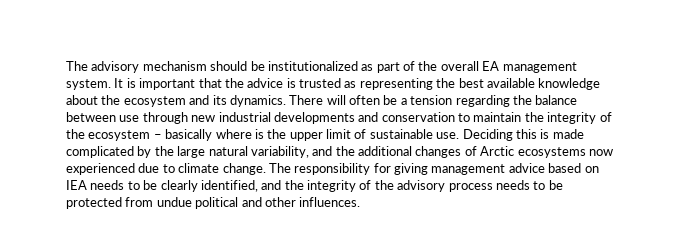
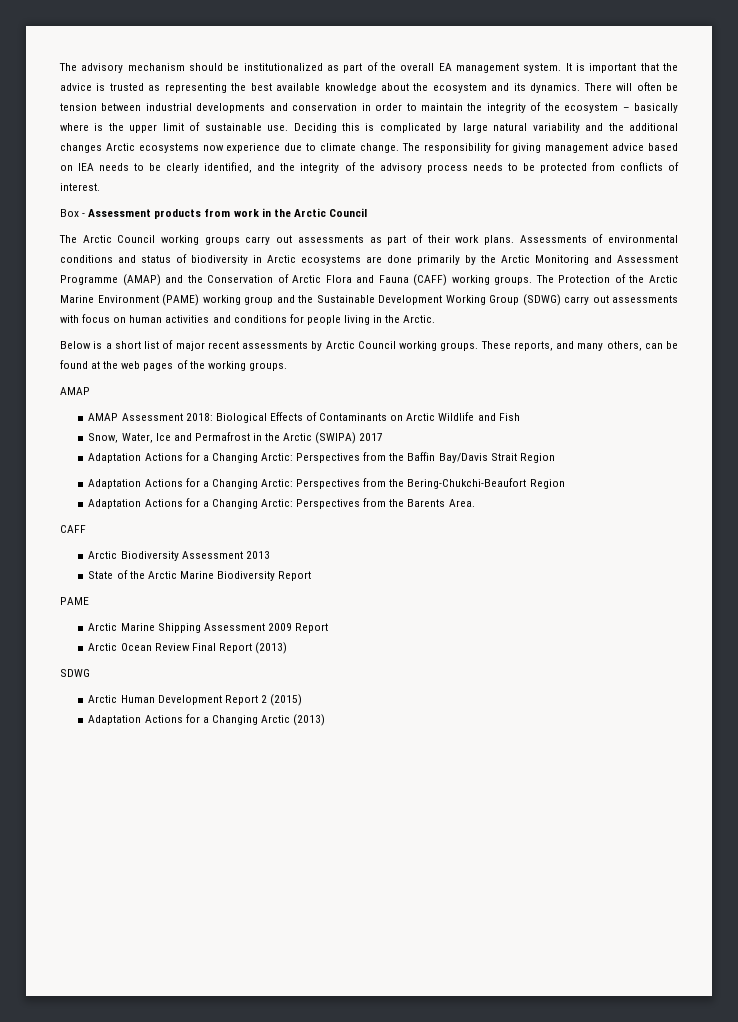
[400,95,578,107] [66,112,216,124] a tension regarding the balance between use through new -> [60,103,142,111] tension between
(455, 117) none -> [361,103,403,111] in order
[552,129,584,139] made -> (375, 127) none
[154,146,174,156] the -> (458, 128) none
[250,146,309,158] variability, -> [532,123,580,133] variability
[464,146,477,156] of -> (102, 148) none
[66,163,135,175] experienced -> [226,143,281,153] experience
[156,197,361,209] undue political and other influences. -> [619,162,679,171] [60,183,100,191] [60,208,367,219] [59,234,678,245] [60,254,678,265] [60,274,678,286] [60,294,678,306] [60,314,436,325] [60,340,678,351] [60,360,287,371] [60,387,90,395] [88,412,520,423] [88,432,384,444] [88,452,555,463] [88,478,565,489] [88,498,475,509] [60,525,86,533] [88,551,270,561] [88,570,312,581] [60,597,89,605] [88,623,329,633] [88,642,288,654] [60,669,90,677] [88,694,303,706] [88,714,326,726] conflicts of interest. // Box - Assessment products from work in the Arctic Council // The Arctic Council working groups carry out assessments as part of their work plans. Assessments of environmental conditions and status of biodiversity in Arctic ecosystems are done primarily by the Arctic Monitoring and Assessment Programme (AMAP) and the Conservation of Arctic Flora and Fauna (CAFF) working groups. The Protection of the Arctic Marine Environment (PAME) working group and the Sustainable Development Working Group (SDWG) carry out assessments with focus on human activities and conditions for people living in the Arctic. // Below is a short list of major recent assessments by Arctic Council working groups. These reports, and many others, can be found at the web pages of the working groups. // AMAP // AMAP Assessment 2018: Biological Effects of Contaminants on Arctic Wildlife and Fish // Snow, Water, Ice and Permafrost in the Arctic (SWIPA) 2017 // Adaptation Actions for a Changing Arctic: Perspectives from the Baffin Bay/Davis Strait Region // Adaptation Actions for a Changing Arctic: Perspectives from the Bering-Chukchi-Beaufort Region // Adaptation Actions for a Changing Arctic: Perspectives from the Barents Area. // CAFF // Arctic Biodiversity Assessment 2013 // State of the Arctic Marine Biodiversity Report // PAME // Arctic Marine Shipping Assessment 2009 Report // Arctic Ocean Review Final Report (2013) // SDWG // Arctic Human Development Report 2 (2015) // Adaptation Actions for a Changing Arctic (2013)

